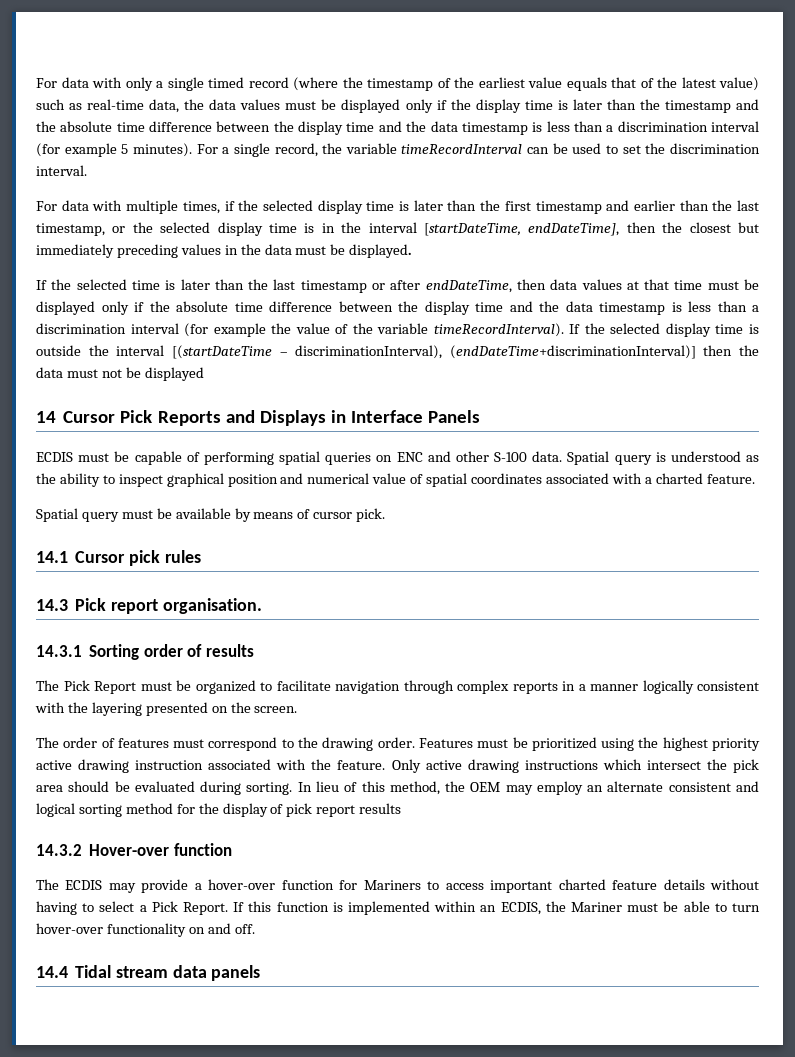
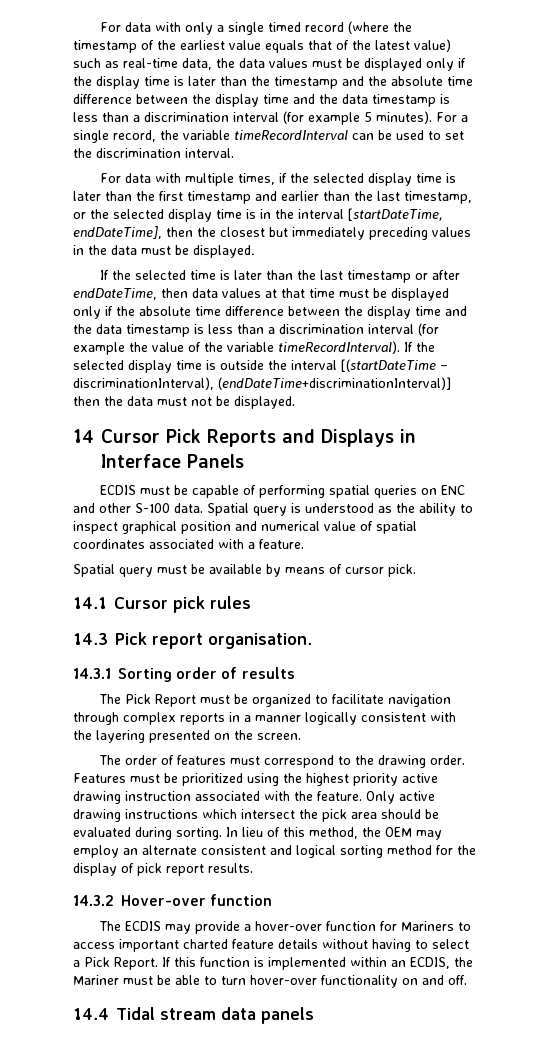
[144,367,204,381] displayed -> [234,396,295,409] displayed.
[655,473,703,484] charted -> (255, 545) none
[359,803,402,814] results -> [208,863,253,873] results.

